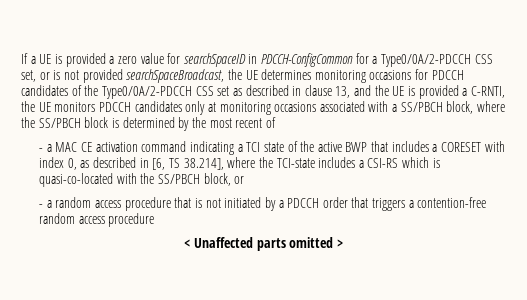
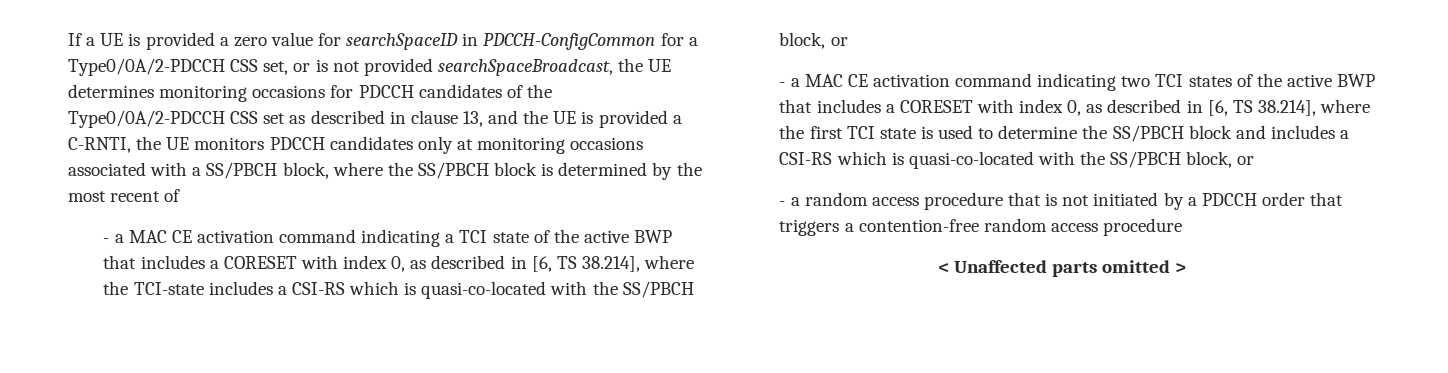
(245, 180) none -> [779,73,1376,91] [779,99,1371,116] [779,125,1350,142] [779,151,1255,169] // - a MAC CE activation command indicating two TCI states of the active BWP that includes a CORESET with index 0, as described in [6, TS 38.214], where the first TCI state is used to determine the SS/PBCH block and includes a CSI-RS which is quasi-co-located with the SS/PBCH block, or

